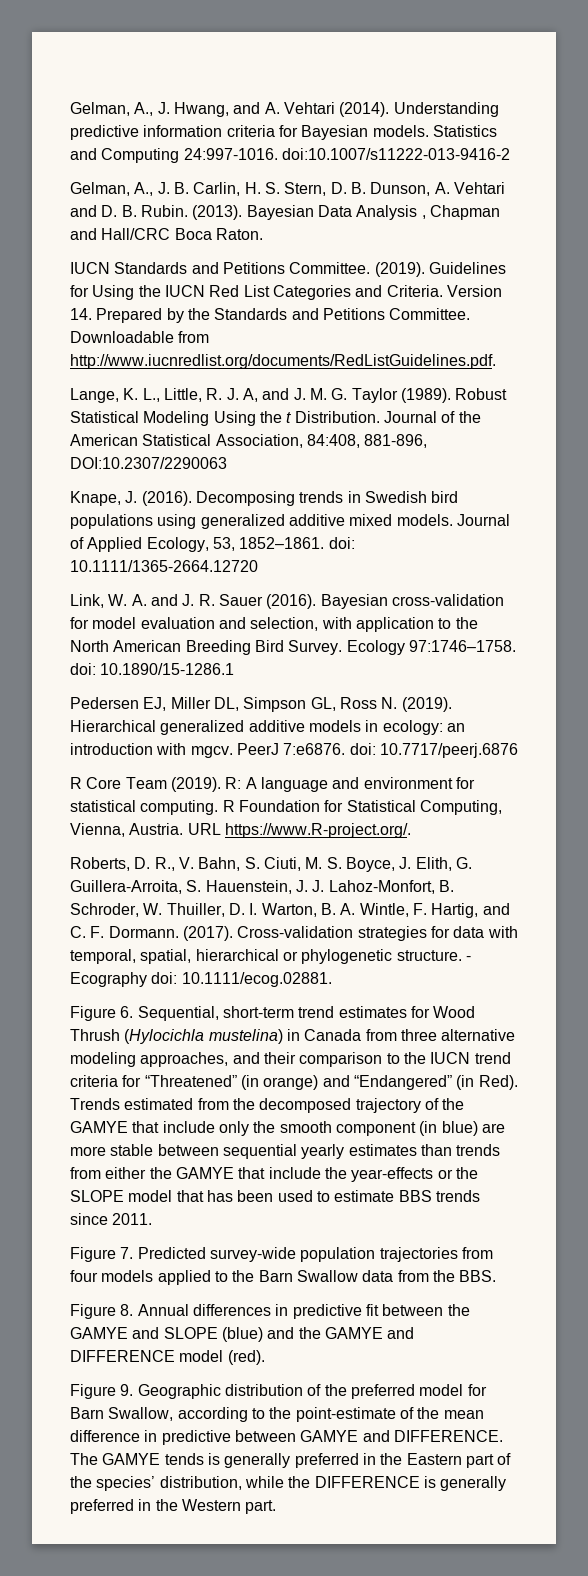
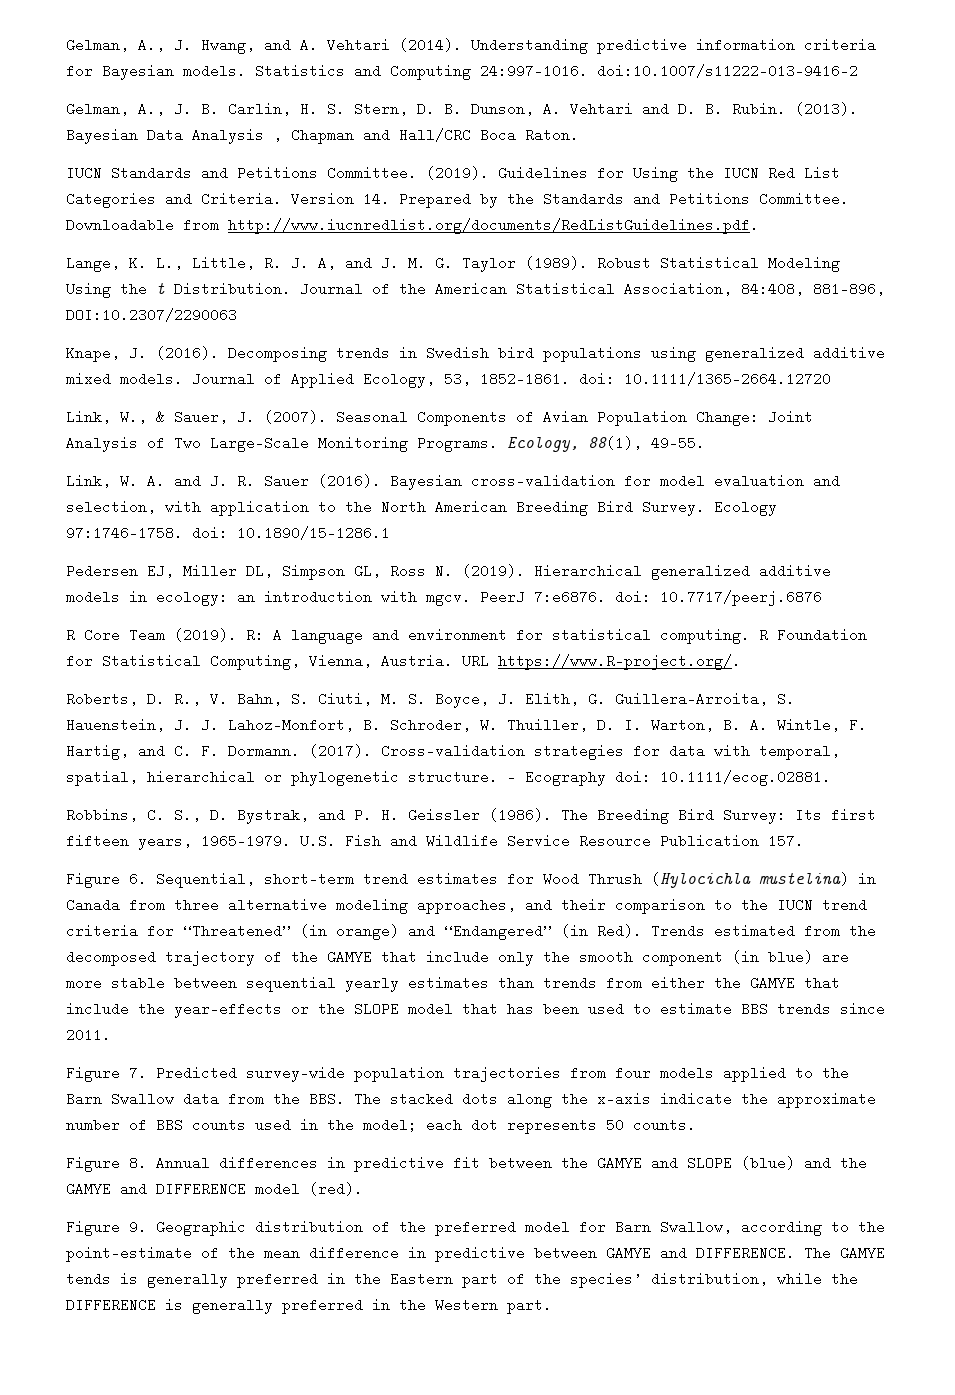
(258, 566) none -> [66,410,813,426] [66,436,705,452] // Link, W., & Sauer, J. (2007). Seasonal Components of Avian Population Change: Joint Analysis of Two Large-Scale Monitoring Programs. Ecology, 88(1), 49-55.
(332, 979) none -> [66,808,876,824] [66,834,804,850] // Robbins, C. S., D. Bystrak, and P. H. Geissler (1986). The Breeding Bird Survey: Its first fifteen years, 1965–1979. U.S. Fish and Wildlife Service Resource Publication 157.
(497, 1276) none -> [354,1092,876,1108] [66,1118,696,1134] The stacked dots along the x-axis indicate the approximate number of BBS counts used in the model; each dot represents 50 counts.

